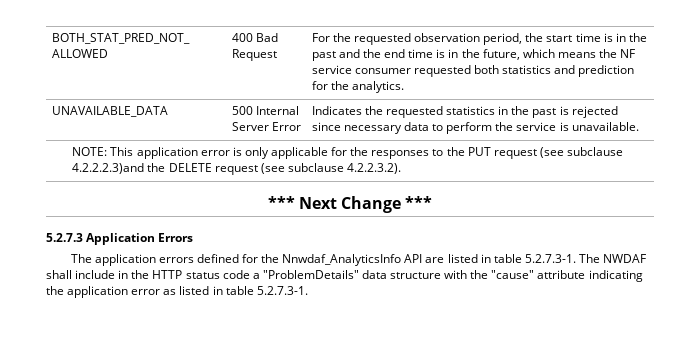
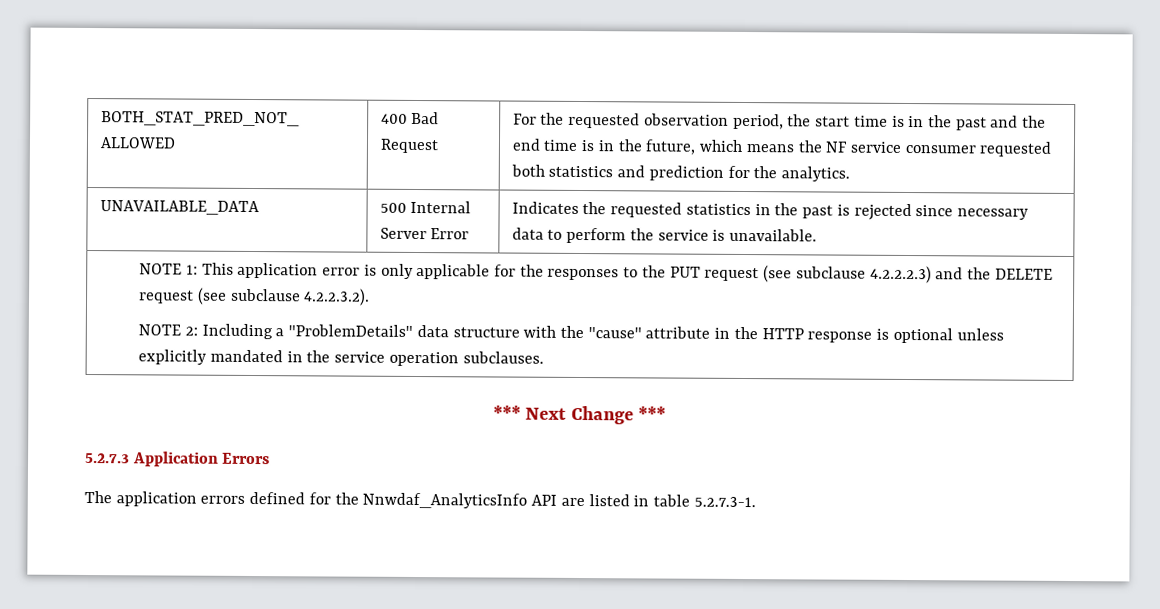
[72,147,108,156] NOTE: -> [139,263,198,275] NOTE 1:
[72,163,145,174] 4.2.2.2.3)and -> [869,265,964,284] 4.2.2.2.3) and
(402, 168) none -> [138,323,1004,344] [138,349,544,367] // NOTE 2: Including a "ProblemDetails" data structure with the "cause" attribute in the HTTP response is optional unless explicitly mandated in the service operation subclauses.
[579,254,647,263] [46,270,643,282] [46,286,308,298] The NWDAF shall include in the HTTP status code a "ProblemDetails" data structure with the "cause" attribute indicating the application error as listed in table 5.2.7.3-1. -> (756, 502) none

